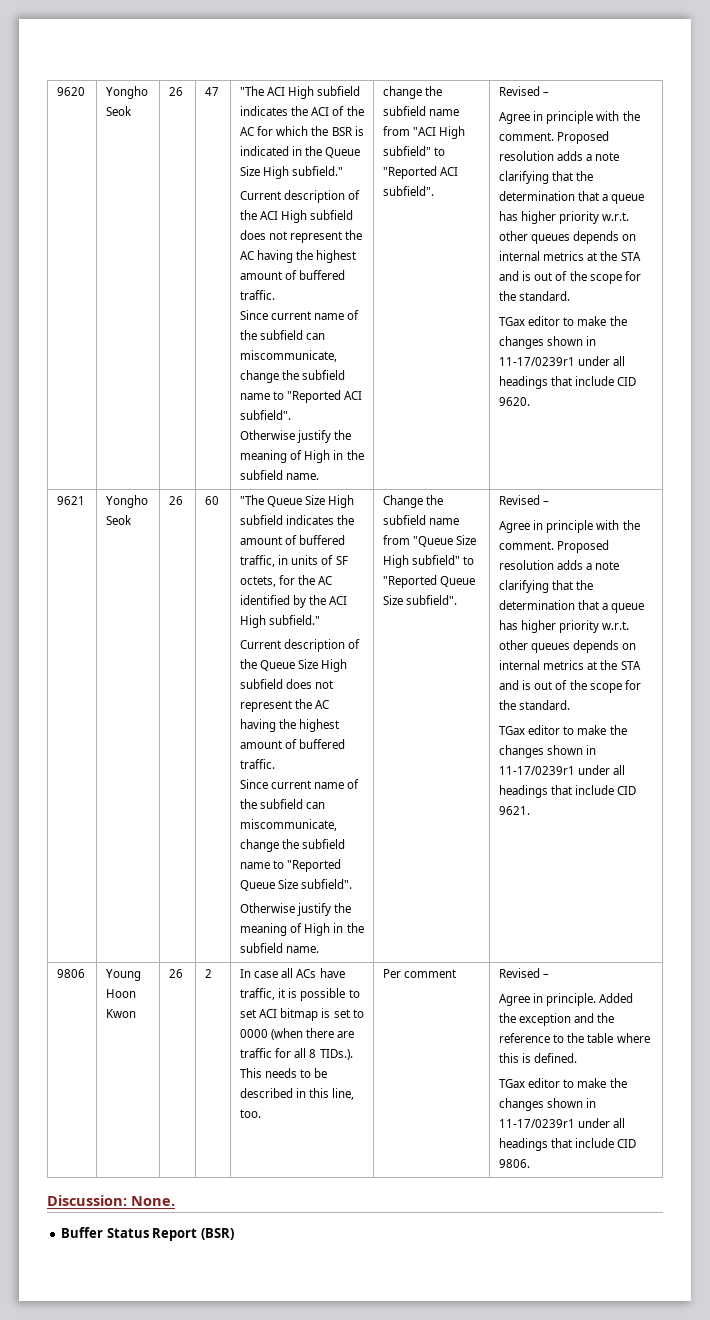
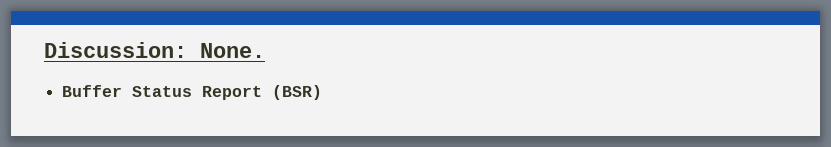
[57,87,86,96] [106,86,149,99] [106,106,133,116] [169,87,184,96] [205,87,220,96] [240,86,361,99] [240,106,364,116] [240,126,364,136] [240,146,361,158] [240,166,344,179] [240,190,361,203] [240,210,354,223] [240,230,363,243] [240,250,357,263] [240,270,346,280] [240,290,276,300] [240,310,360,320] [240,330,326,340] [240,350,338,362] [240,370,346,383] [240,390,363,403] [240,410,292,420] [240,430,352,443] [240,450,364,463] [240,470,320,480] [383,86,443,99] [383,106,460,116] [383,126,466,139] [383,146,446,156] [383,166,459,179] [383,186,435,196] [499,86,550,96] [499,111,640,124] [499,131,610,144] [499,151,620,161] [499,171,594,184] [499,191,645,204] [499,211,630,224] [499,231,637,244] [499,251,641,261] [499,271,641,284] [499,291,571,301] [499,316,627,326] [499,336,597,349] [499,356,626,366] [499,376,637,389] [499,397,531,406] [57,496,86,505] [106,495,149,508] [106,515,133,525] [169,496,184,505] [205,496,220,505] [240,495,355,508] [240,515,355,525] [240,535,346,545] [240,555,348,567] [240,575,333,587] [240,595,348,608] [240,615,321,628] [240,639,361,652] [240,659,348,672] [240,679,334,689] [240,699,330,712] [240,719,340,732] [240,739,346,749] [240,759,276,769] [240,779,360,789] [240,799,326,809] [240,819,338,831] [240,839,346,852] [240,859,342,872] [240,879,353,891] [240,903,352,916] [240,923,364,936] [240,943,320,953] [383,495,444,508] [383,515,460,525] [383,535,477,547] [383,555,475,568] [383,575,476,588] [383,595,458,605] [499,495,550,505] [499,520,640,533] [499,540,610,553] [499,560,620,570] [499,580,594,593] [499,600,645,613] [499,620,630,633] [499,640,637,653] [499,660,641,670] [499,680,641,693] [499,700,571,710] [499,725,627,735] [499,745,597,758] [499,765,626,775] [499,785,637,798] [499,806,531,815] [57,969,86,978] [106,969,142,981] [106,989,137,998] [106,1009,137,1018] [169,969,184,978] [205,969,213,978] [240,968,345,978] [240,988,360,1001] [240,1008,364,1021] [240,1028,355,1040] [240,1048,353,1060] [240,1068,328,1078] [240,1088,355,1100] [240,1109,262,1118] [383,969,457,978] [499,968,550,978] [499,993,634,1006] [499,1013,615,1026] [499,1033,650,1043] [499,1053,578,1063] [499,1078,627,1088] [499,1098,597,1111] [499,1118,626,1128] [499,1138,637,1151] [499,1159,531,1168] 9620 | Yongho Seok | 26 | 47 | "The ACI High subfield indicates the ACI of the AC for which the BSR is indicated in the Queue Size High subfield." // Current description of the ACI High subfield does not represent the AC having the highest amount of buffered traffic. // Since current name of the subfield can miscommunicate, change the subfield name to "Reported ACI subfield". // Otherwise justify the meaning of High in the subfield name. | change the subfield name from "ACI High subfield" to "Reported ACI subfield". | Revised – // Agree in principle with the comment. Proposed resolution adds a note clarifying that the determination that a queue has higher priority w.r.t. other queues depends on internal metrics at the STA and is out of the scope for the standard. // TGax editor to make the changes shown in 11-17/0239r1 under all headings that include CID 9620. // 9621 | Yongho Seok | 26 | 60 | "The Queue Size High subfield indicates the amount of buffered traffic, in units of SF octets, for the AC identified by the ACI High subfield." // Current description of the Queue Size High subfield does not represent the AC having the highest amount of buffered traffic. // Since current name of the subfield can miscommunicate, change the subfield name to "Reported Queue Size subfield". // Otherwise justify the meaning of High in the subfield name. | Change the subfield name from "Queue Size High subfield" to "Reported Queue Size subfield". | Revised – // Agree in principle with the comment. Proposed resolution adds a note clarifying that the determination that a queue has higher priority w.r.t. other queues depends on internal metrics at the STA and is out of the scope for the standard. // TGax editor to make the changes shown in 11-17/0239r1 under all headings that include CID 9621. // 9806 | Young Hoon Kwon | 26 | 2 | In case all ACs have traffic, it is possible to set ACI bitmap is set to 0000 (when there are traffic for all 8 TIDs.). This needs to be described in this line, too. | Per comment | Revised – // Agree in principle. Added the exception and the reference to the table where this is defined. // TGax editor to make the changes shown in 11-17/0239r1 under all headings that include CID 9806. // -> (44, 50) none

